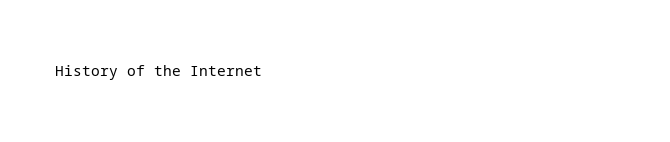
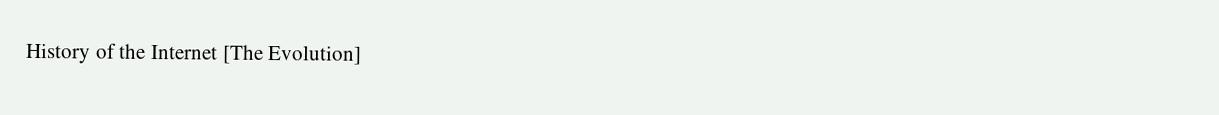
(262, 71) none -> [221,44,363,65] [The Evolution]

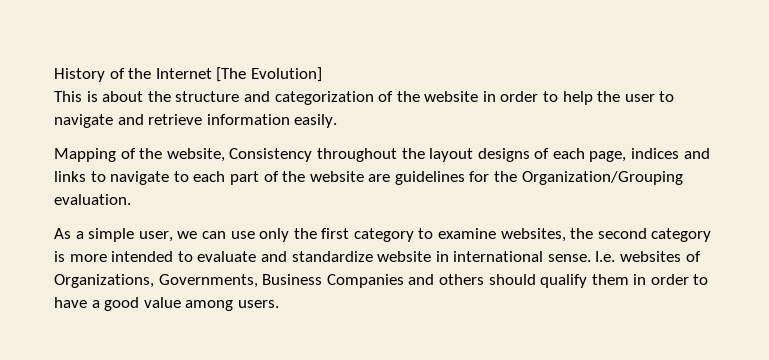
(363, 55) none -> [54,91,675,105] [54,114,338,128] [54,148,710,162] [54,171,683,185] [54,194,131,205] [54,228,712,242] [54,251,701,262] [54,274,709,288] [54,297,279,311] // This is about the structure and categorization of the website in order to help the user to navigate and retrieve information easily. // Mapping of the website, Consistency throughout the layout designs of each page, indices and links to navigate to each part of the website are guidelines for the Organization/Grouping evaluation. // As a simple user, we can use only the first category to examine websites, the second category is more intended to evaluate and standardize website in international sense. I.e. websites of Organizations, Governments, Business Companies and others should qualify them in order to have a good value among users.

